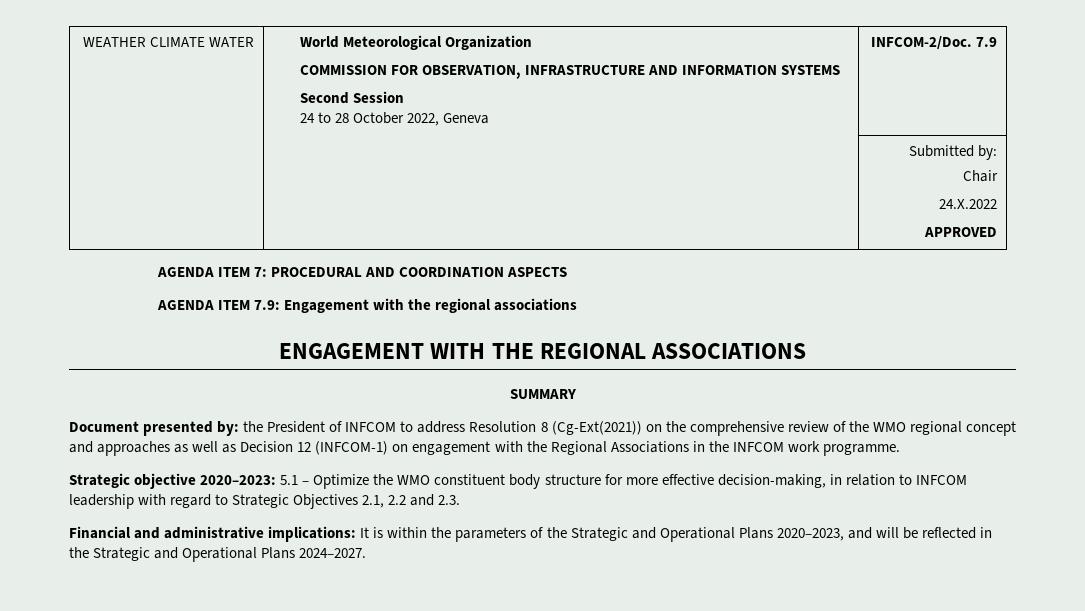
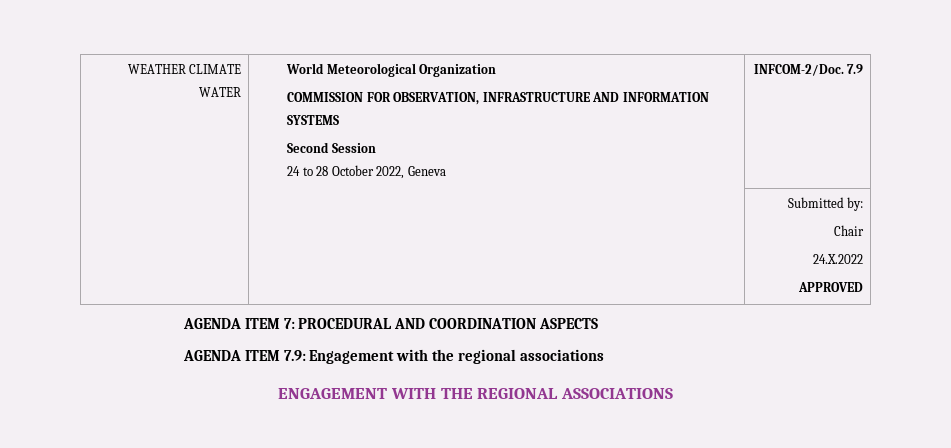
[509,389,576,399] [69,421,1016,436] [69,441,900,456] [69,473,967,489] [69,494,461,509] [69,526,992,542] [69,547,367,562] // SUMMARY // Document presented by: the President of INFCOM to address Resolution 8 (Cg-Ext(2021)) on the comprehensive review of the WMO regional concept and approaches as well as Decision 12 (INFCOM-1) on engagement with the Regional Associations in the INFCOM work programme. // Strategic objective 2020–2023: 5.1 – Optimize the WMO constituent body structure for more effective decision-making, in relation to INFCOM leadership with regard to Strategic Objectives 2.1, 2.2 and 2.3. // Financial and administrative implications: It is within the parameters of the Strategic and Operational Plans 2020–2023, and will be reflected in the Strategic and Operational Plans 2024–2027. -> (673, 393) none

